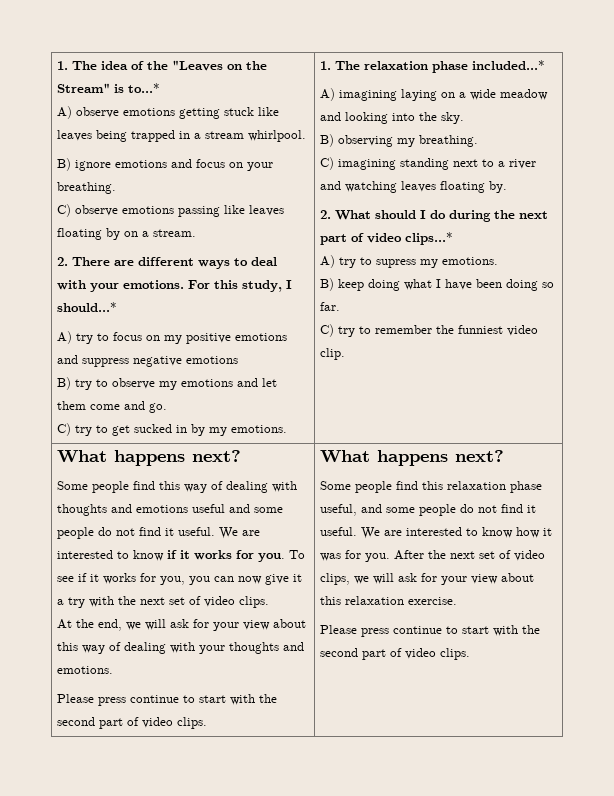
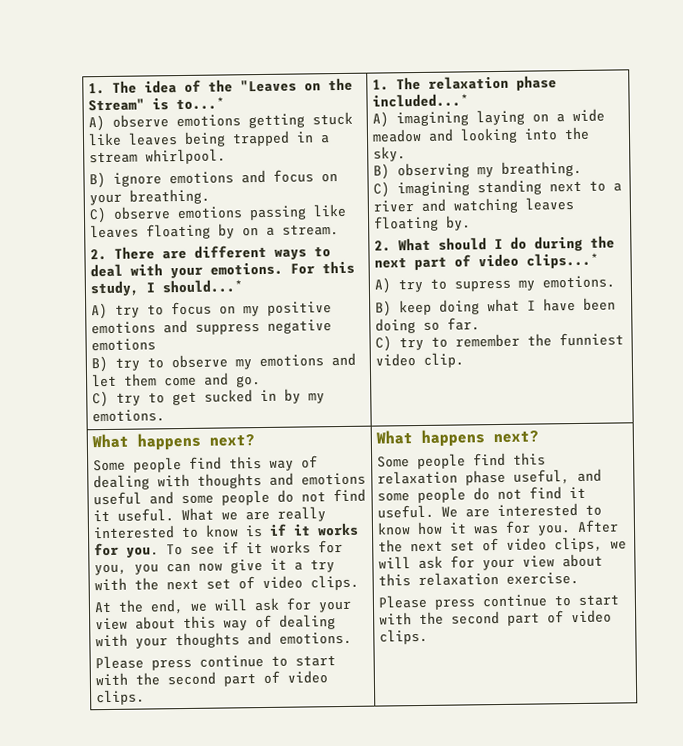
[219,527,261,539] [57,550,165,561] We are interested to know -> [181,506,327,522] [93,524,264,540] What we are really interested to know is

